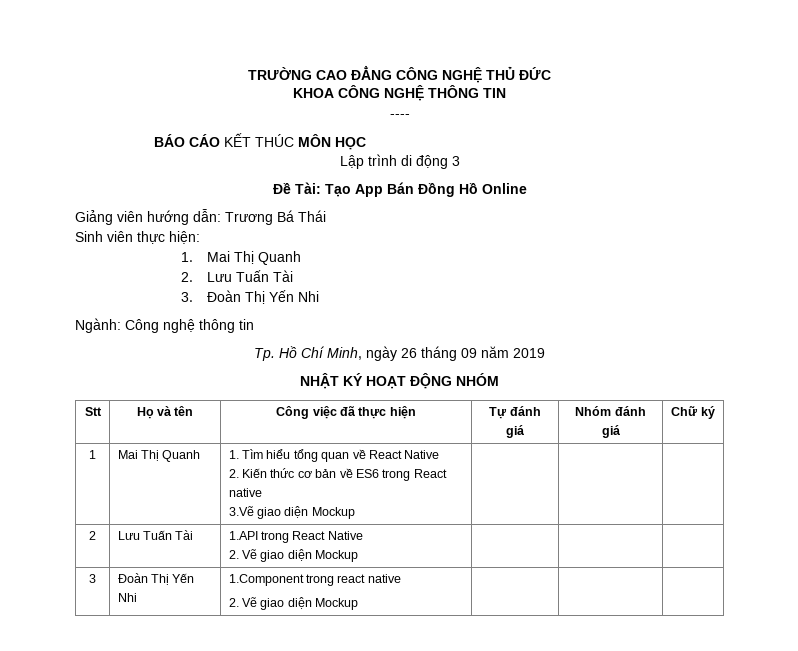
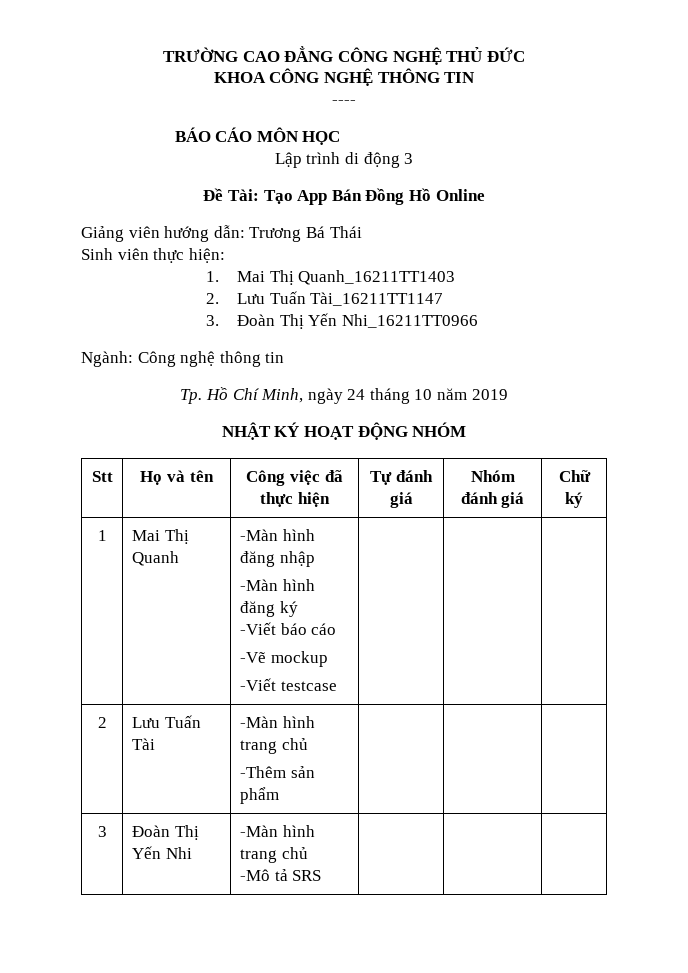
[224,133,295,147] KẾT THÚC -> (253, 134) none
[258,251,302,265] Quanh -> [298,270,456,285] Quanh_16211TT1403
[273,270,294,282] Tài -> [310,292,444,306] Tài_16211TT1147
[298,291,320,302] Nhi -> [341,314,478,328] Nhi_16211TT0966
[401,346,477,361] 26 tháng 09 -> [347,388,433,404] 24 tháng 10
[228,449,440,462] [228,468,447,481] [228,488,262,497] [228,506,355,519] [89,531,96,540] [117,530,194,540] [228,531,363,543] [228,549,359,562] 1. Tìm hiểu tổng quan về React Native // 2. Kiến thức cơ bản về ES6 trong React native // 3.Vẽ giao diện Mockup | | | // 2 | Lưu Tuấn Tài | 1.API trong React Native // 2. Vẽ giao diện Mockup -> [239,529,315,541] [239,551,315,567] [239,579,315,591] [239,601,298,617] [239,622,337,635] [239,651,328,667] [239,678,337,691] [97,717,107,728] [131,715,201,728] [131,738,155,750] [239,716,315,728] [239,738,308,754] [239,766,315,778] [239,787,279,804] -Màn hình đăng nhập // -Màn hình đăng ký // -Viết báo cáo // -Vẽ mockup // -Viết testcase | | | // 2 | Lưu Tuấn Tài | -Màn hình trang chủ // -Thêm sản phẩm
[228,574,401,586] [228,597,359,610] 1.Component trong react native // 2. Vẽ giao diện Mockup -> [239,825,315,837] [239,847,308,863] [239,869,322,881] -Màn hình trang chủ // -Mô tả SRS

